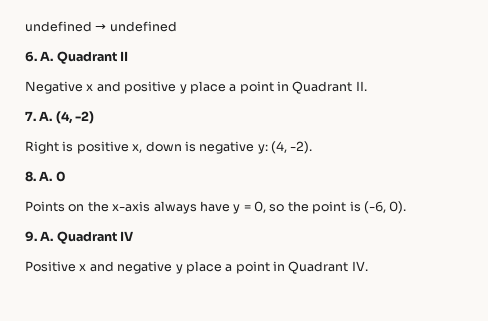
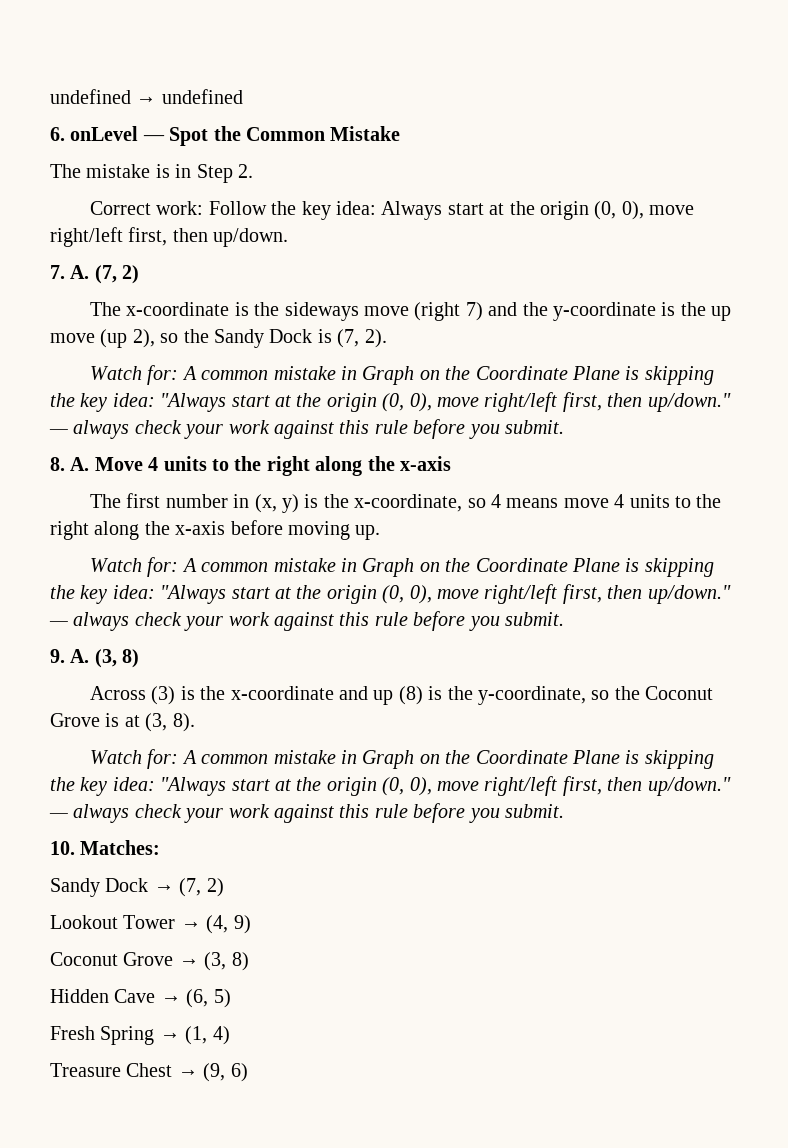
[40,51,129,64] [25,81,367,94] [25,111,95,124] [25,141,313,154] [25,171,66,182] [25,201,407,214] [25,231,134,244] [25,261,368,274] A. Quadrant II // Negative x and positive y place a point in Quadrant II. // 7. A. (4, -2) // Right is positive x, down is negative y: (4, -2). // 8. A. 0 // Points on the x-axis always have y = 0, so the point is (-6, 0). // 9. A. Quadrant IV // Positive x and negative y place a point in Quadrant IV. -> [70,126,401,146] [50,164,254,183] [89,201,695,220] [50,227,289,247] [50,265,140,284] [89,302,732,321] [50,329,387,348] [89,365,714,385] [50,392,731,412] [49,419,564,439] [50,456,451,476] [89,493,722,513] [50,520,381,540] [89,557,714,577] [50,584,731,604] [49,611,564,631] [50,649,140,668] [89,686,714,705] [50,713,195,732] [89,749,714,769] [50,776,731,796] [49,803,564,823] [50,840,161,855] [50,878,224,897] [50,915,251,934] [50,952,249,971] [50,989,231,1008] [50,1026,230,1045] [50,1063,248,1082] onLevel — Spot the Common Mistake // The mistake is in Step 2. // Correct work: Follow the key idea: Always start at the origin (0, 0), move right/left first, then up/down. // 7. A. (7, 2) // The x-coordinate is the sideways move (right 7) and the y-coordinate is the up move (up 2), so the Sandy Dock is (7, 2). // Watch for: A common mistake in Graph on the Coordinate Plane is skipping the key idea: "Always start at the origin (0, 0), move right/left first, then up/down." — always check your work against this rule before you submit. // 8. A. Move 4 units to the right along the x-axis // The first number in (x, y) is the x-coordinate, so 4 means move 4 units to the right along the x-axis before moving up. // Watch for: A common mistake in Graph on the Coordinate Plane is skipping the key idea: "Always start at the origin (0, 0), move right/left first, then up/down." — always check your work against this rule before you submit. // 9. A. (3, 8) // Across (3) is the x-coordinate and up (8) is the y-coordinate, so the Coconut Grove is at (3, 8). // Watch for: A common mistake in Graph on the Coordinate Plane is skipping the key idea: "Always start at the origin (0, 0), move right/left first, then up/down." — always check your work against this rule before you submit. // 10. Matches: // Sandy Dock → (7, 2) // Lookout Tower → (4, 9) // Coconut Grove → (3, 8) // Hidden Cave → (6, 5) // Fresh Spring → (1, 4) // Treasure Chest → (9, 6)

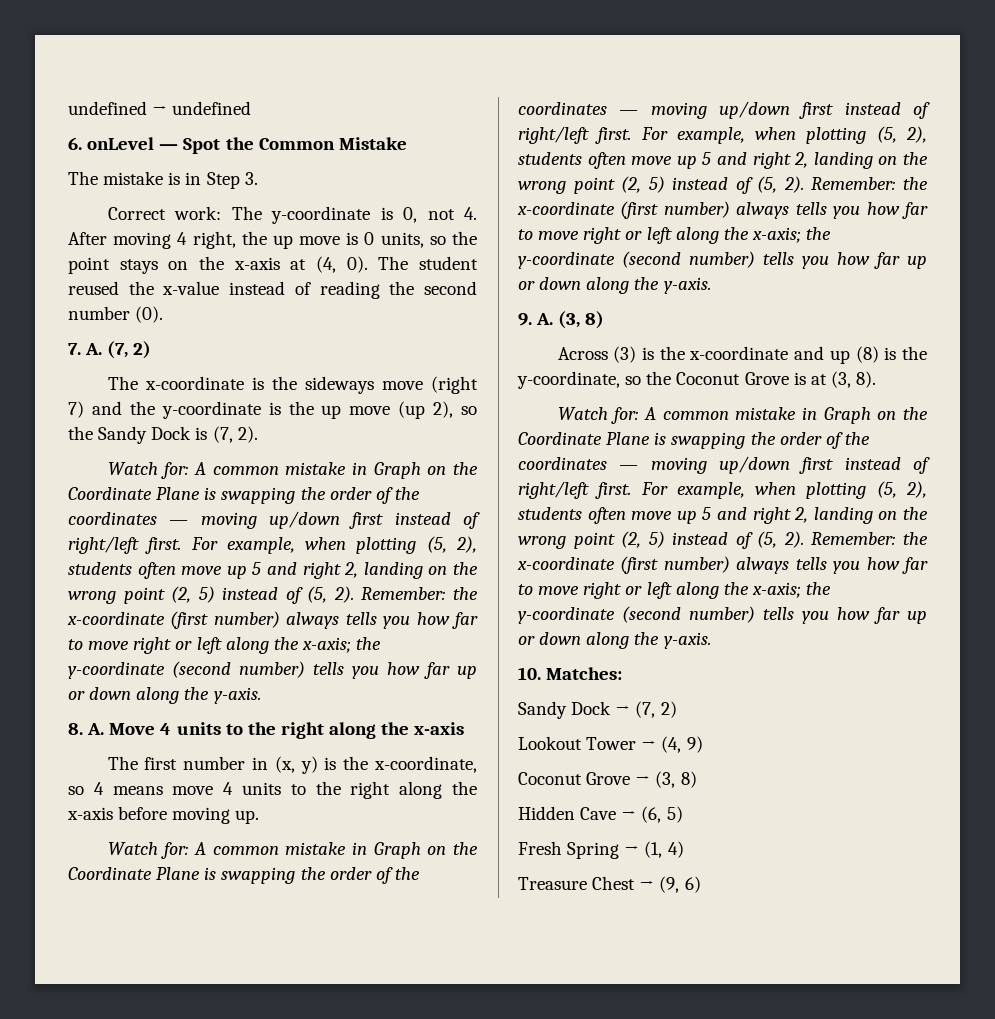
[238,164,254,178] 2. -> [244,172,258,185] 3.
[208,201,695,220] [50,227,289,247] Follow the key idea: Always start at the origin (0, 0), move right/left first, then up/down. -> [231,206,477,224] [68,231,478,249] [68,256,479,274] [68,281,477,299] [68,306,164,323] The y-coordinate is 0, not 4. After moving 4 right, the up move is 0 units, so the point stays on the x-axis at (4, 0). The student reused the x-value instead of reading the second number (0).
[644,366,714,385] [50,392,731,412] [49,419,564,439] skipping the key idea: "Always start at the origin (0, 0), move right/left first, then up/down." — always check your work against this rule before you submit. -> [221,487,420,504] [68,511,480,529] [68,536,477,554] [68,562,479,579] [68,586,478,604] [67,611,479,629] [68,637,382,654] [68,661,477,679] [68,687,261,704] swapping the order of the coordinates — moving up/down first instead of right/left first. For example, when plotting (5, 2), students often move up 5 and right 2, landing on the wrong point (2, 5) instead of (5, 2). Remember: the x-coordinate (first number) always tells you how far to move right or left along the x-axis; the y-coordinate (second number) tells you how far up or down along the y-axis.
[644,558,714,577] [50,584,731,604] [49,611,564,631] skipping the key idea: "Always start at the origin (0, 0), move right/left first, then up/down." — always check your work against this rule before you submit. -> [221,867,420,884] [518,101,930,119] [518,126,927,144] [518,152,928,169] [518,176,928,194] [517,201,928,219] [518,227,832,244] [518,251,927,269] [518,277,711,294] swapping the order of the coordinates — moving up/down first instead of right/left first. For example, when plotting (5, 2), students often move up 5 and right 2, landing on the wrong point (2, 5) instead of (5, 2). Remember: the x-coordinate (first number) always tells you how far to move right or left along the x-axis; the y-coordinate (second number) tells you how far up or down along the y-axis.
[644,750,714,769] [50,776,731,796] [49,803,564,823] skipping the key idea: "Always start at the origin (0, 0), move right/left first, then up/down." — always check your work against this rule before you submit. -> [671,432,870,449] [518,456,930,474] [518,481,927,499] [518,507,928,524] [518,531,928,549] [517,556,928,574] [518,582,832,599] [518,606,927,624] [518,632,711,649] swapping the order of the coordinates — moving up/down first instead of right/left first. For example, when plotting (5, 2), students often move up 5 and right 2, landing on the wrong point (2, 5) instead of (5, 2). Remember: the x-coordinate (first number) always tells you how far to move right or left along the x-axis; the y-coordinate (second number) tells you how far up or down along the y-axis.

